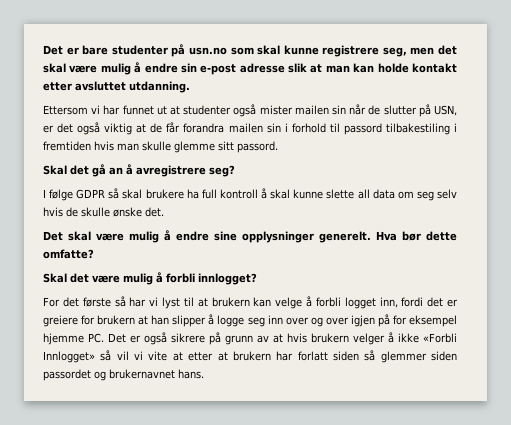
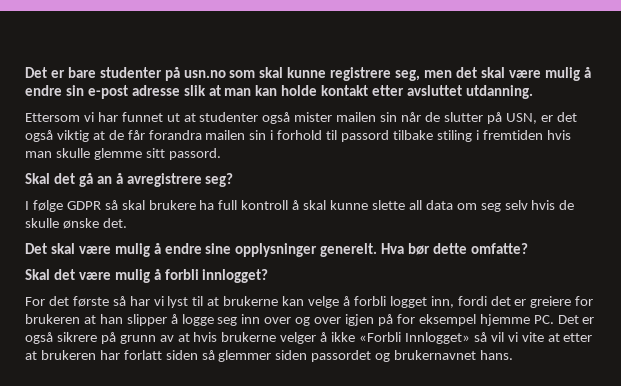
[385,123,450,135] tilbakestiling -> [392,130,472,142] tilbake stiling
[211,297,250,307] brukern -> [223,296,279,306] brukerne
[97,315,136,325] brukern -> [25,314,80,324] brukeren
[311,333,349,343] brukern -> [221,332,277,342] brukerne
[232,351,271,361] brukern -> [40,350,96,360] brukeren

